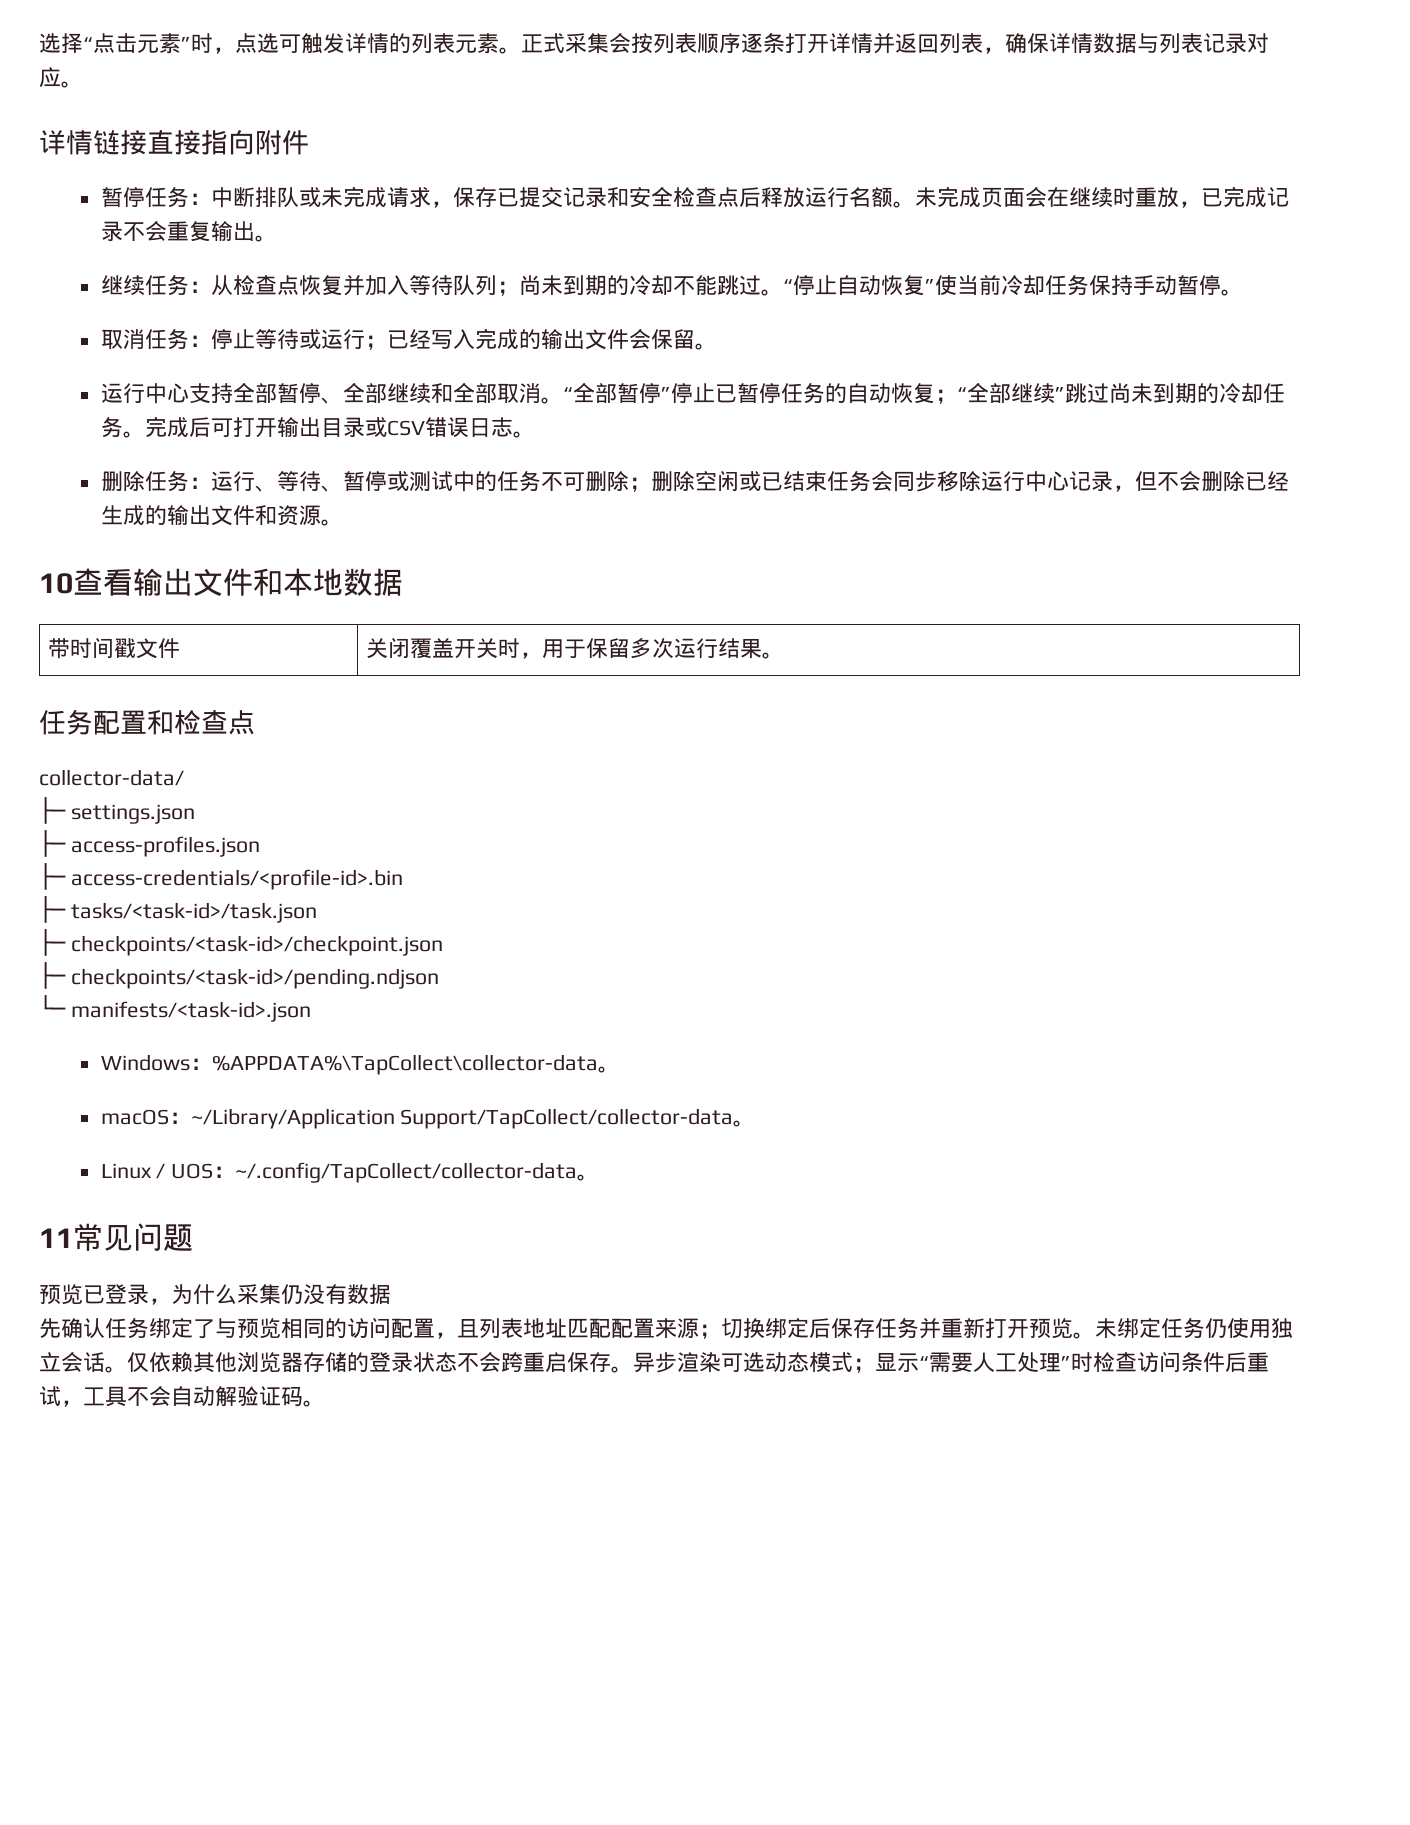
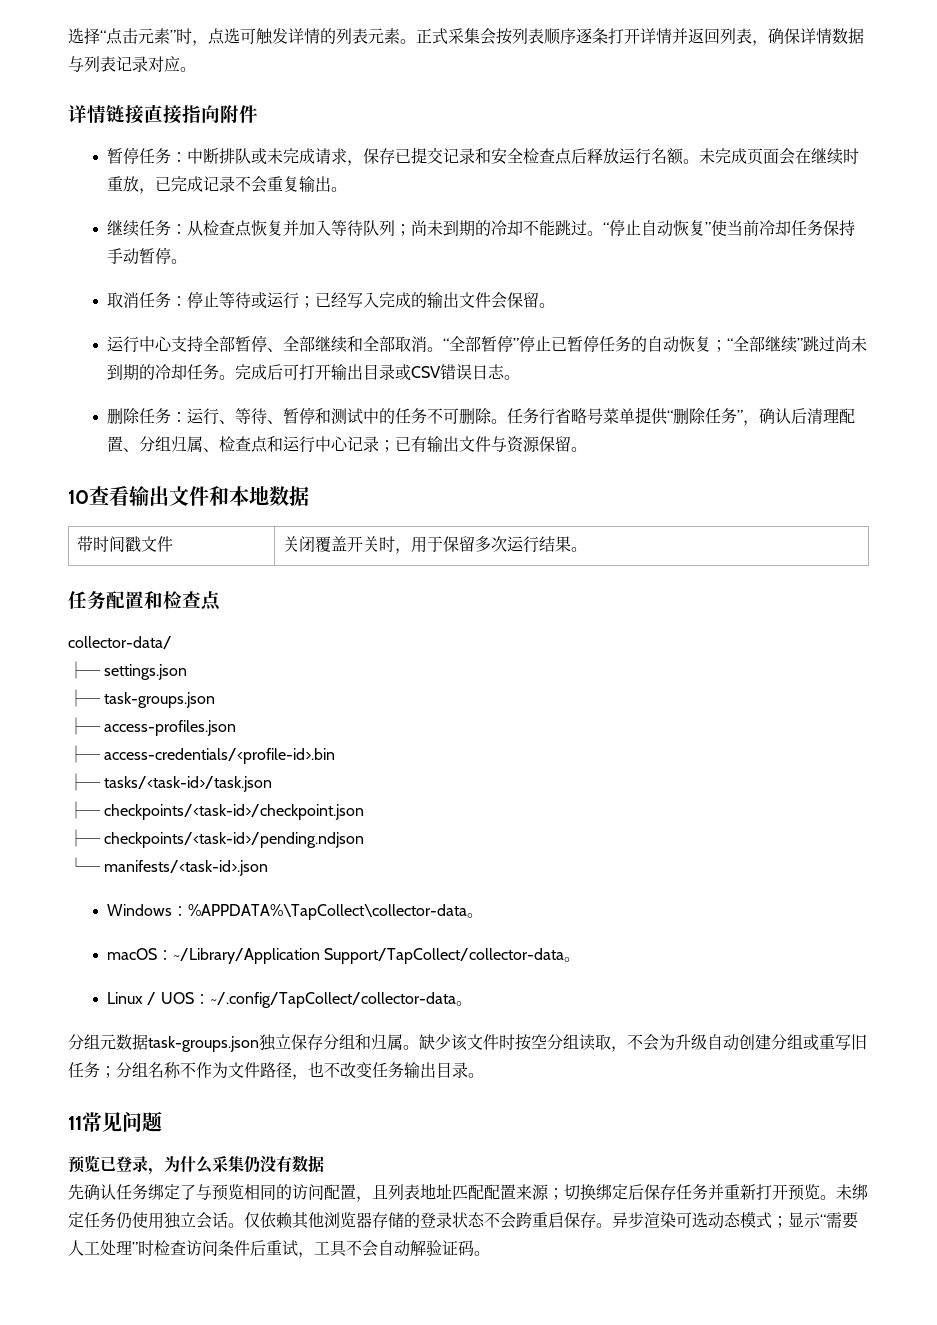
[386,471,409,491] 或 -> [315,408,332,424] 和
[628,470,1289,492] [100,505,321,526] ；删除空闲或已结束任务会同步移除运行中心记录，但不会删除已经生成的输出文件和资源 -> [491,407,856,426] [107,436,572,453] 。任务行省略号菜单提供“删除任务”，确认后清理配置、分组归属、检查点和运行中心记录；已有输出文件与资源保留
(195, 814) none -> [68,689,216,708] // ├─ task-groups.json
(600, 1177) none -> [68,1034,867,1052] [68,1061,484,1080] // 分组元数据task-groups.json独立保存分组和归属。缺少该文件时按空分组读取，不会为升级自动创建分组或重写旧任务；分组名称不作为文件路径，也不改变任务输出目录。

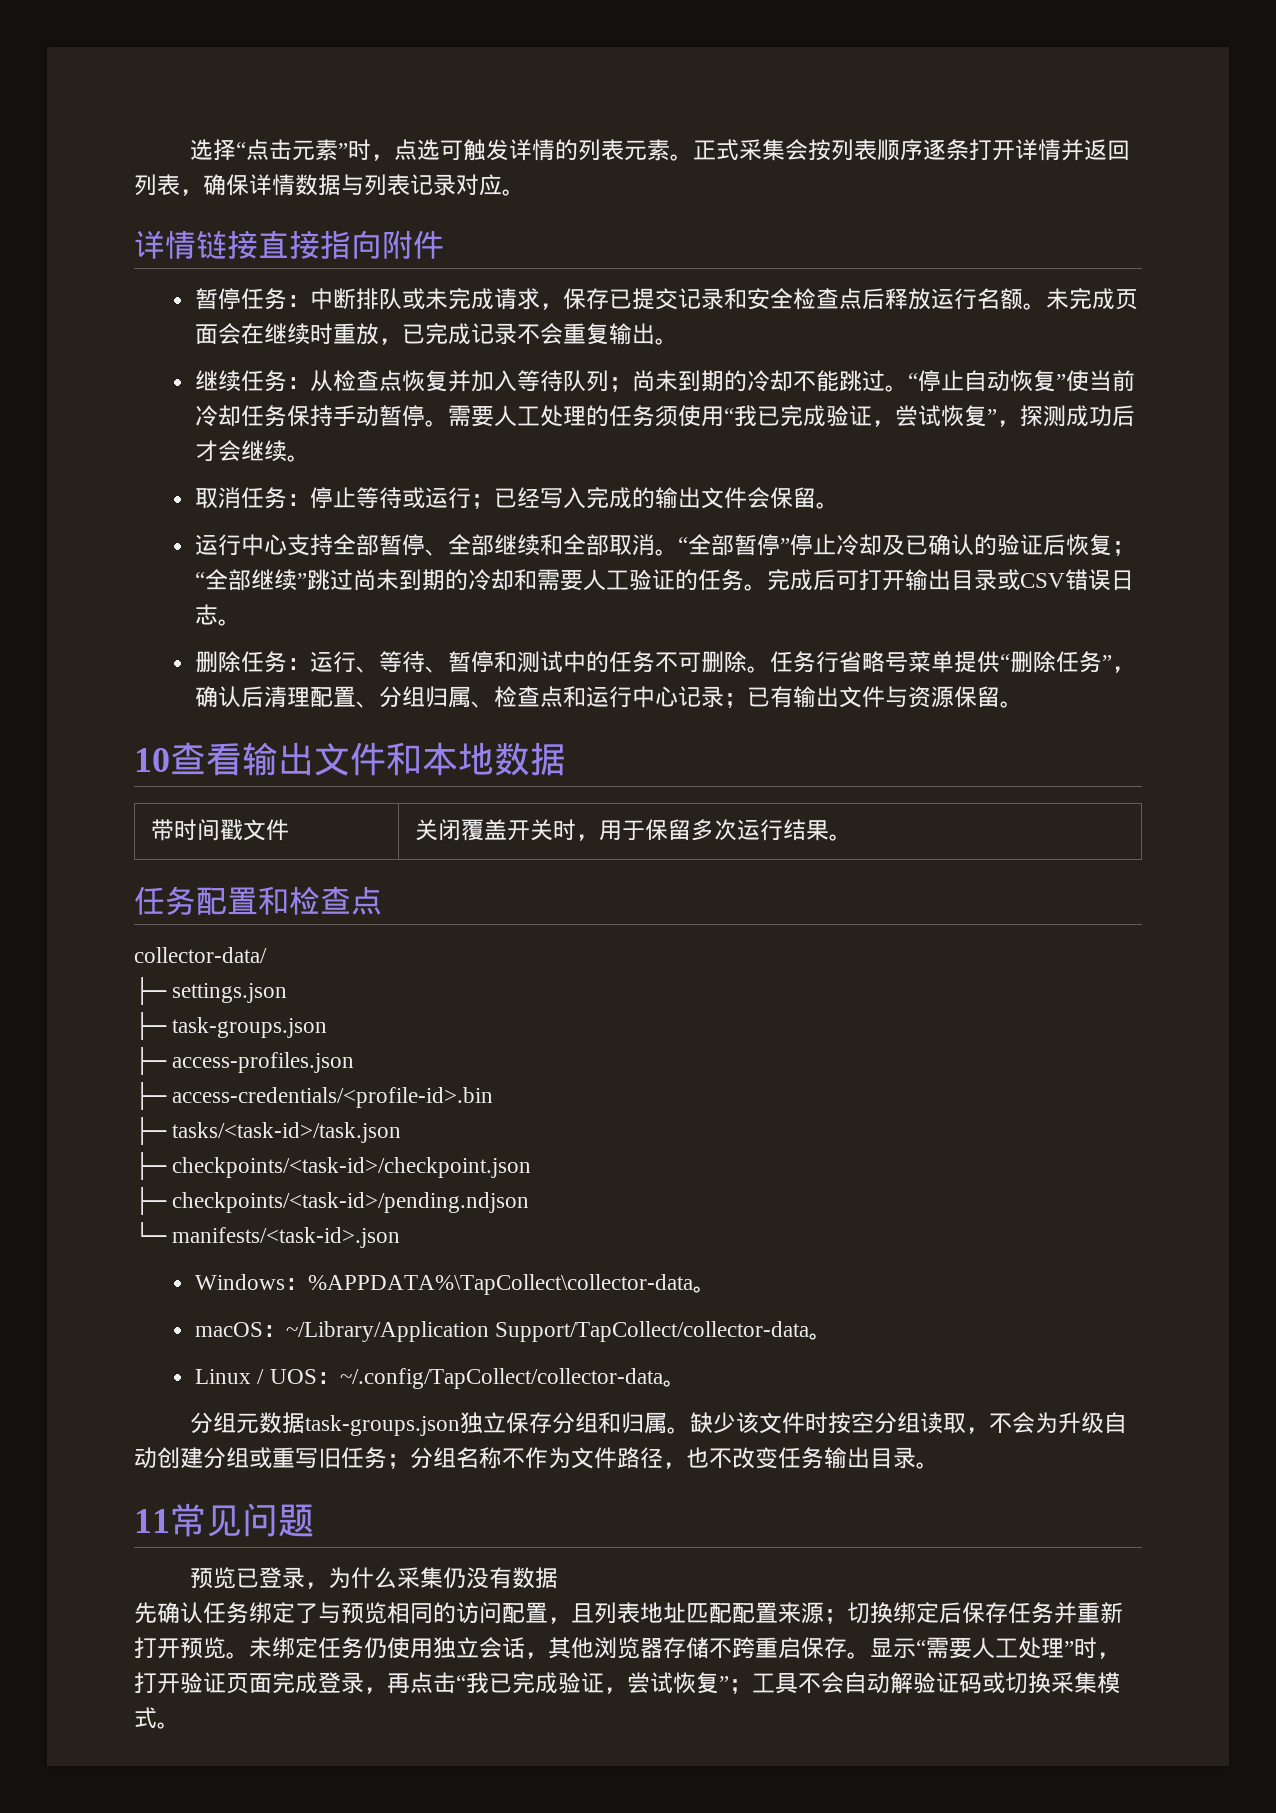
(188, 261) none -> [448,405,1136,427] [195,440,311,462] 需要人工处理的任务须使用“我已完成验证，尝试恢复”，探测成功后才会继续。
[551,335,680,353] 已暂停任务的自动 -> [836,534,1067,556] 冷却及已确认的验证后
(188, 372) none -> [514,569,699,591] 和需要人工验证的
[228,1212,293,1229] 。仅依赖 -> [525,1652,548,1659] ，
[404,1211,788,1229] 的登录状态不会跨重启保存。异步渲染可选动态模式； -> [709,1637,870,1659] 不跨重启保存。
[154,1240,314,1258] 检查访问条件后重试， -> [1097,1652,1120,1659] [134,1672,752,1694] ，打开验证页面完成登录，再点击“我已完成验证，尝试恢复”；
(474, 1248) none -> [982,1672,1120,1694] [134,1707,157,1729] 或切换采集模式

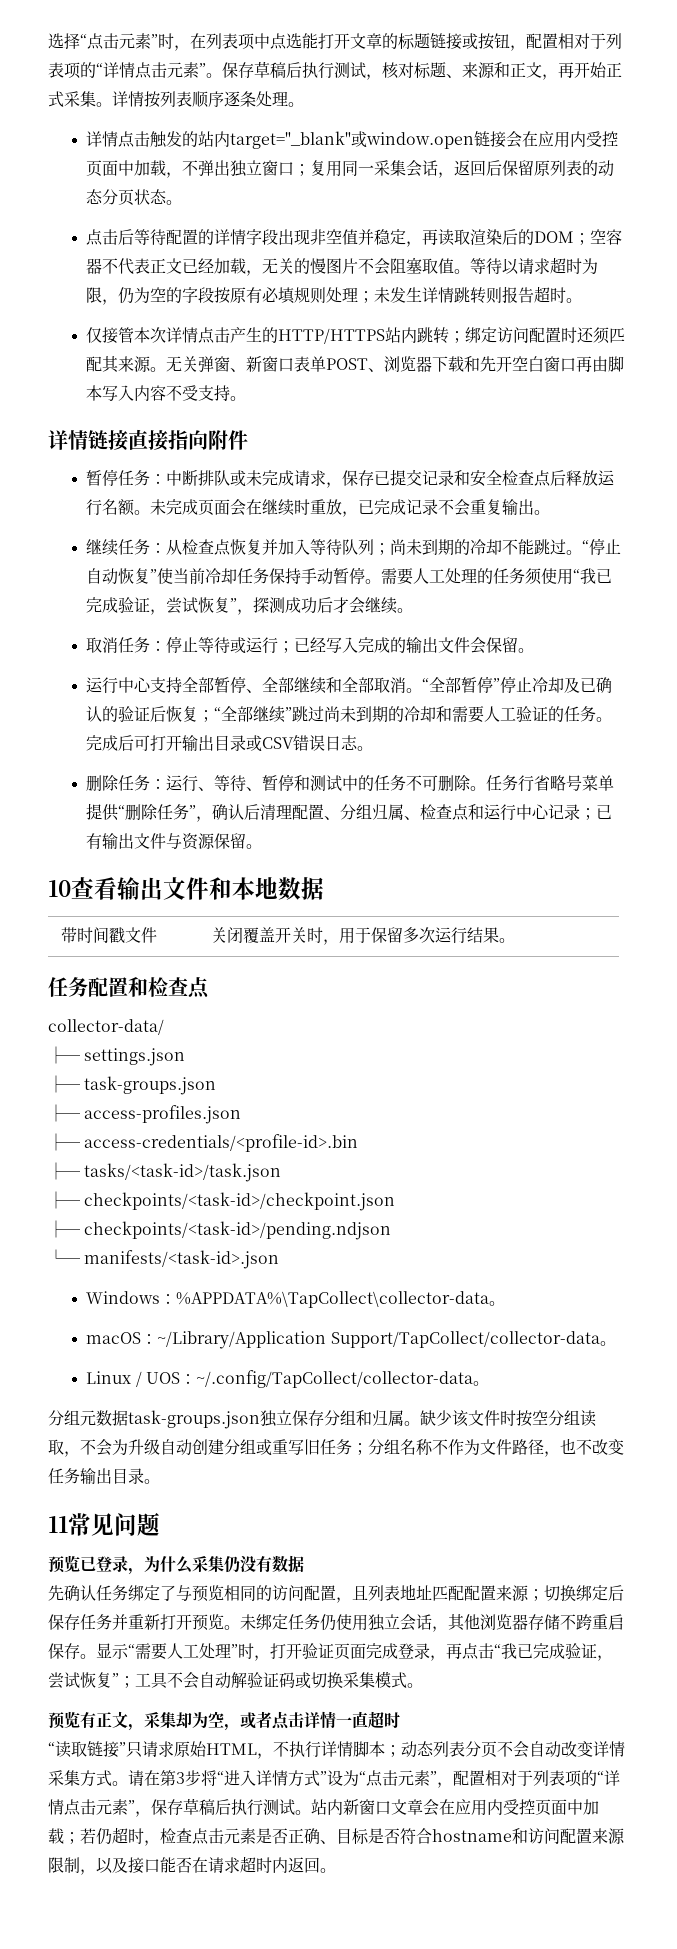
[393,139,693,161] 点选可触发详情的列表元素。 -> [190,33,622,51] [48,61,607,80] 在列表项中点选能打开文章的标题链接或按钮，配置相对于列表项的“详情点击元素”。保存草稿后执行测试，核对标题、来源和正文，再开始
[784,139,808,161] 会 -> [96,91,144,107] 。详情
[968,139,1130,161] [134,174,502,196] 打开详情并返回列表，确保详情数据与列表记录对应 -> [256,91,304,107] [86,131,619,149] [86,160,615,178] [86,189,183,206] [86,229,623,247] [86,257,599,276] [86,286,583,305] [86,327,626,344] [86,356,625,373] [86,385,231,401] 处理。 // 详情点击触发的站内target="_blank"或window.open链接会在应用内受控页面中加载，不弹出独立窗口；复用同一采集会话，返回后保留原列表的动态分页状态。 // 点击后等待配置的详情字段出现非空值并稳定，再读取渲染后的DOM；空容器不代表正文已经加载，无关的慢图片不会阻塞取值。等待以请求超时为限，仍为空的字段按原有必填规则处理；未发生详情跳转则报告超时。 // 仅接管本次详情点击产生的HTTP/HTTPS站内跳转；绑定访问配置时还须匹配其来源。无关弹窗、新窗口表单POST、浏览器下载和先开空白窗口再由脚本写入内容不受支持
(180, 1725) none -> [48,1711,400,1731] [48,1741,625,1759] [48,1770,620,1788] [48,1798,599,1817] [48,1827,625,1846] [48,1856,336,1875] // 预览有正文，采集却为空，或者点击详情一直超时 // “读取链接”只请求原始HTML，不执行详情脚本；动态列表分页不会自动改变详情采集方式。请在第3步将“进入详情方式”设为“点击元素”，配置相对于列表项的“详情点击元素”，保存草稿后执行测试。站内新窗口文章会在应用内受控页面中加载；若仍超时，检查点击元素是否正确、目标是否符合hostname和访问配置来源限制，以及接口能否在请求超时内返回。

